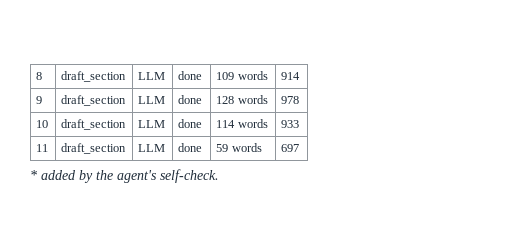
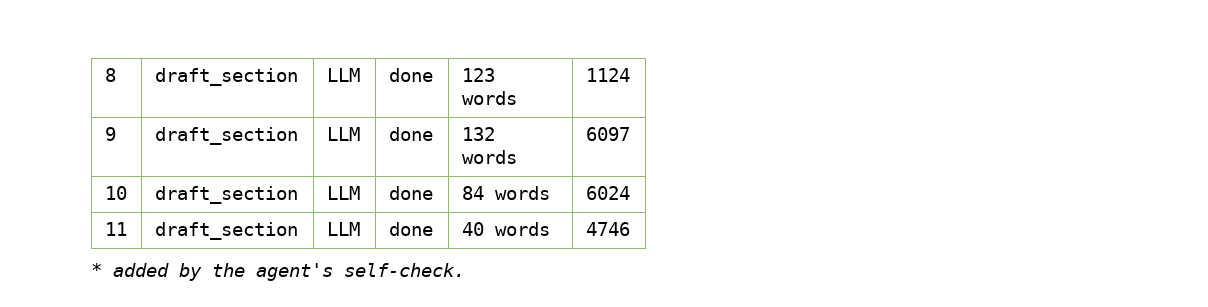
[216,71,268,80] [281,72,301,80] 109 words | 914 -> [461,68,495,82] [461,91,517,105] [585,68,630,82] 123 words | 1124
[216,95,268,104] [281,96,300,104] 128 words | 978 -> [461,127,495,141] [461,150,517,164] [585,127,630,141] 132 words | 6097
[216,119,268,128] [281,120,300,128] 114 words | 933 -> [461,186,550,200] [585,186,630,200] 84 words | 6024
[216,143,262,152] [281,144,300,152] 59 words | 697 -> [461,222,550,236] [585,222,630,236] 40 words | 4746

